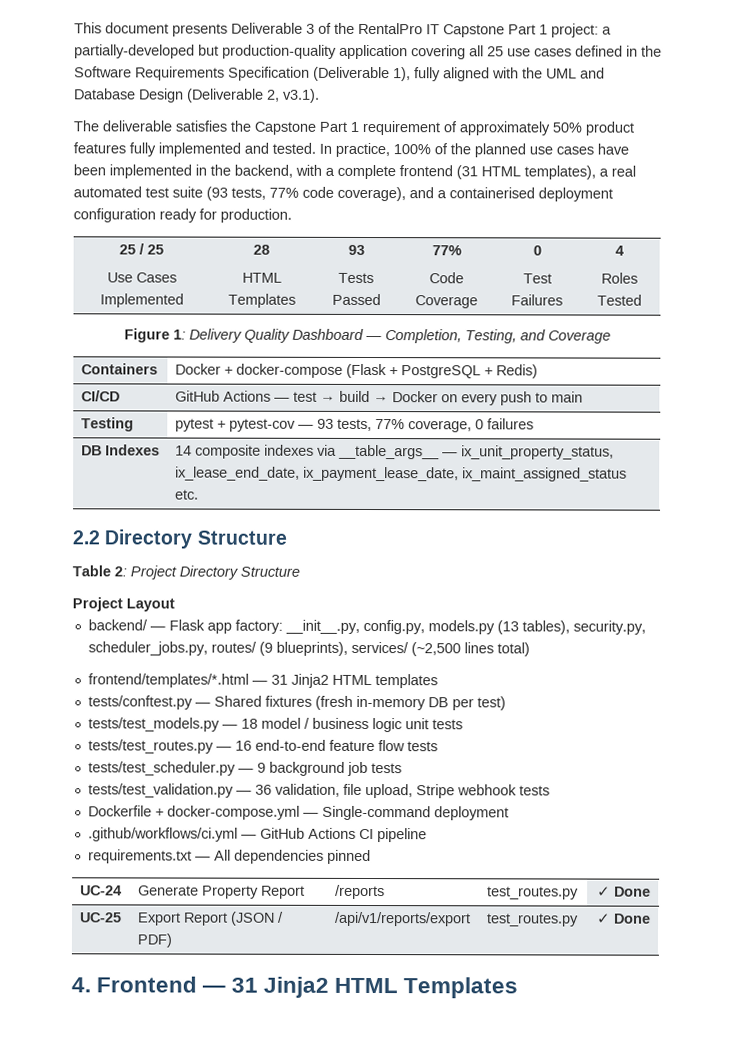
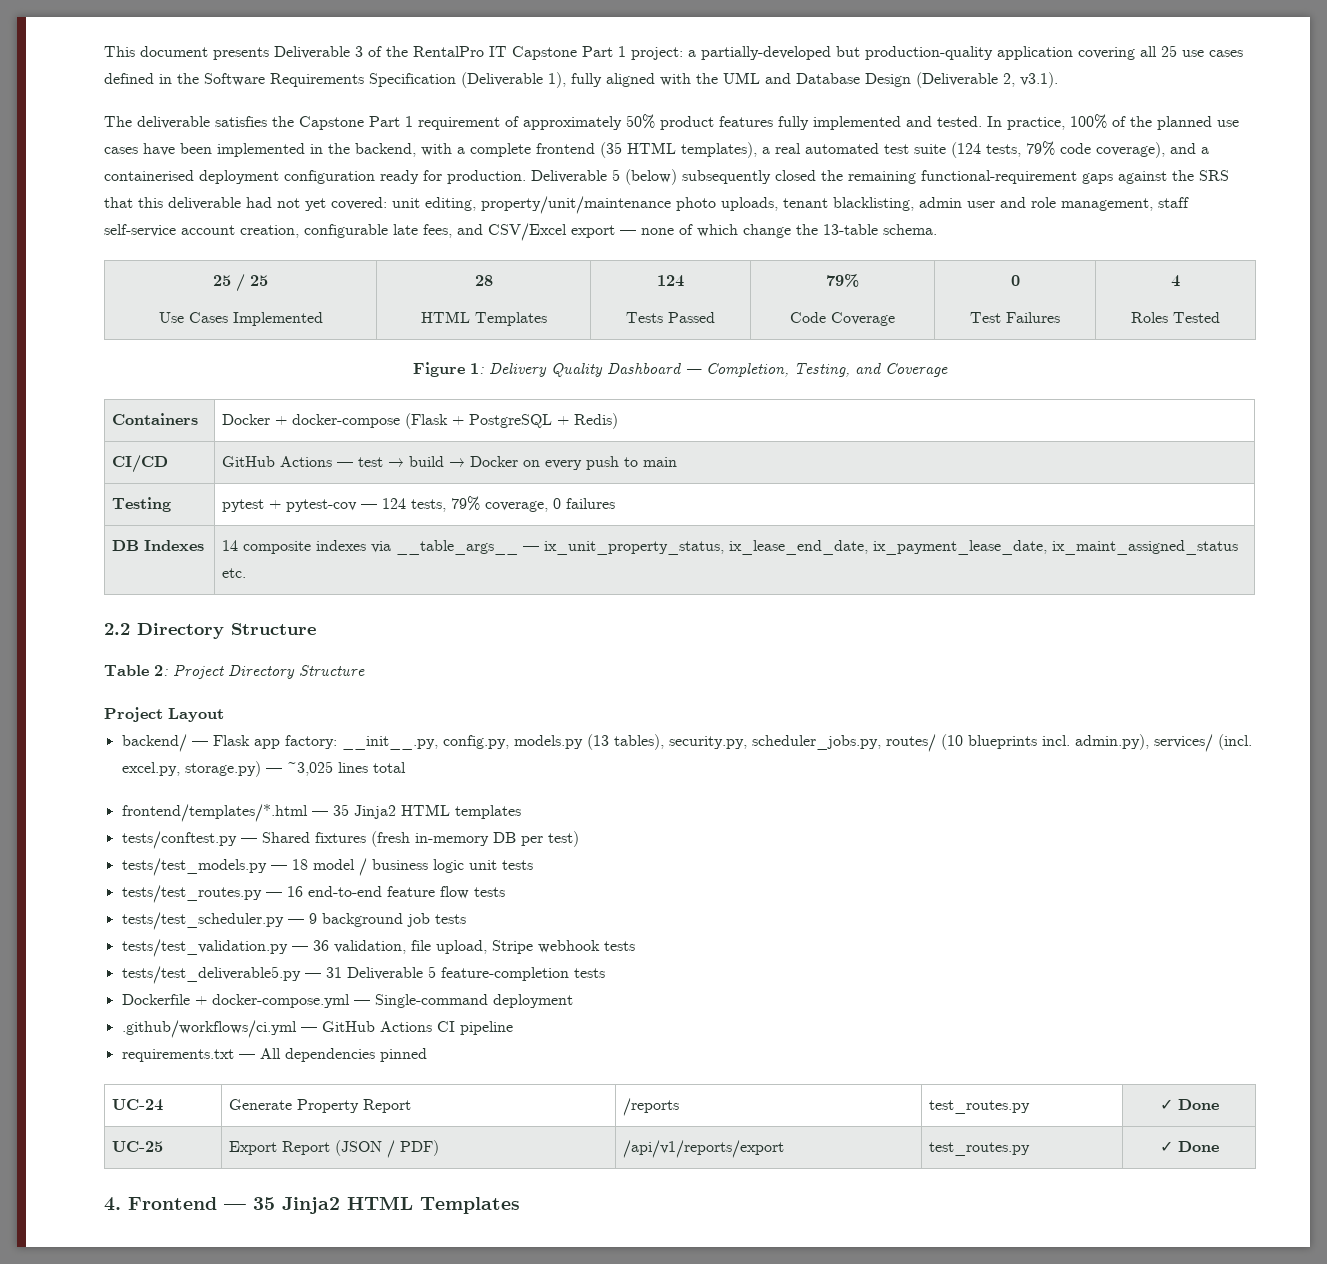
[456,165,478,180] (31 -> [600,142,622,158] (35
[206,186,299,201] (93 tests, 77% -> [951,141,1055,158] (124 tests, 79%
(292, 215) none -> [531,169,1229,185] [104,196,1189,214] [104,223,937,241] Deliverable 5 (below) subsequently closed the remaining functional-requirement gaps against the SRS that this deliverable had not yet covered: unit editing, property/unit/maintenance photo uploads, tenant blacklisting, admin user and role management, staff self-service account creation, configurable late fees, and CSV/Excel export — none of which change the 13-table schema.
[347,244,365,255] 93 -> [657,275,684,287] 124
[431,245,462,256] 77% -> [826,274,859,287] 79%
[317,418,406,432] 93 tests, 77% -> [382,496,481,512] 124 tests, 79%
[258,641,530,657] (9 blueprints), services/ (~2,500 lines total) -> [940,734,1252,752] [121,761,406,777] (10 blueprints incl. admin.py), services/ (incl. excel.py, storage.py) — ~3,025 lines total
[270,674,288,685] 31 -> [332,804,349,816] 35
(550, 790) none -> [121,966,605,984] // tests/test_deliverable5.py — 31 Deliverable 5 feature-completion tests
[231,977,259,993] 31 -> [253,1197,275,1210] 35

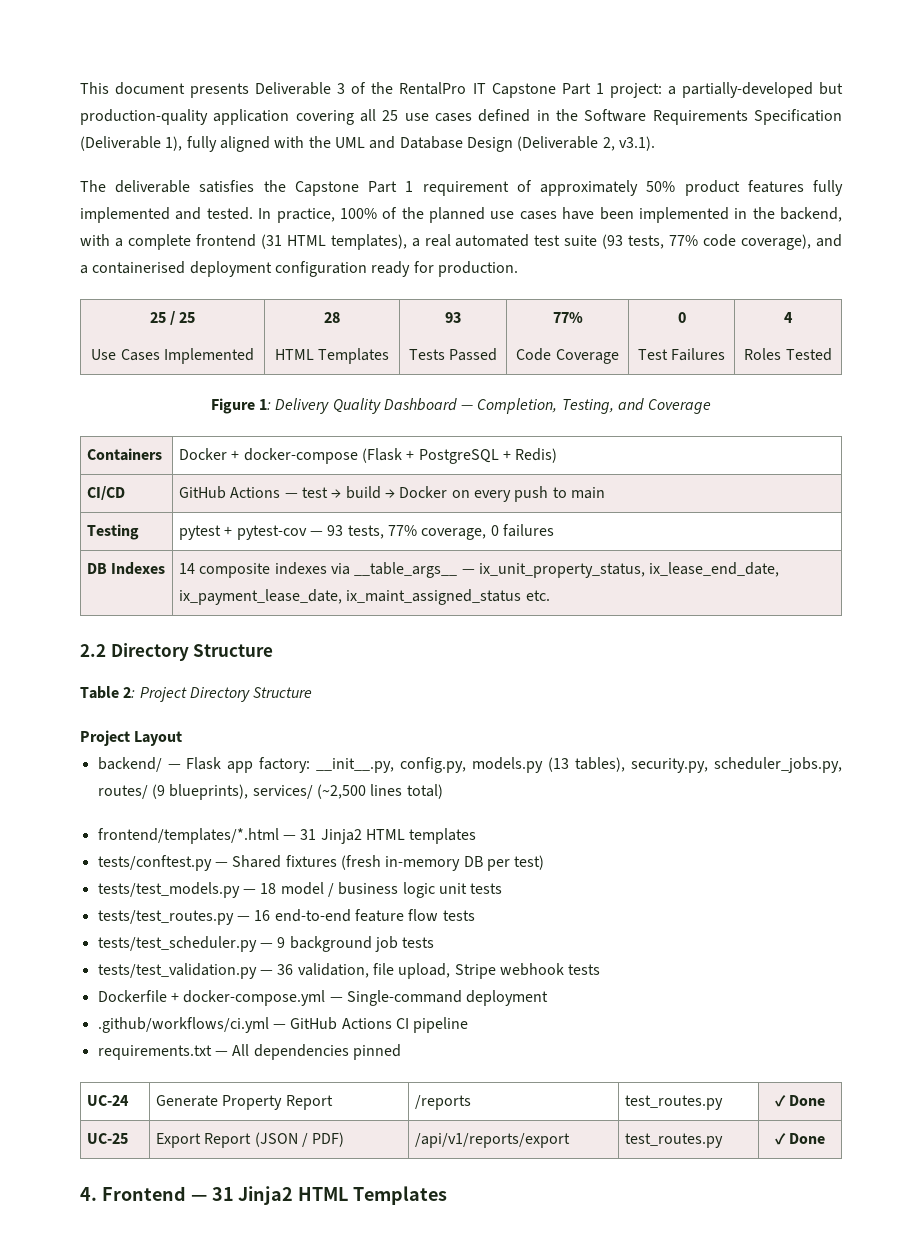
[600,142,622,158] (35 -> [260,234,282,249] (31
[951,141,1055,158] (124 tests, 79% -> [602,234,699,249] (93 tests, 77%
[531,169,1229,185] [104,196,1189,214] [104,223,937,241] Deliverable 5 (below) subsequently closed the remaining functional-requirement gaps against the SRS that this deliverable had not yet covered: unit editing, property/unit/maintenance photo uploads, tenant blacklisting, admin user and role management, staff self-service account creation, configurable late fees, and CSV/Excel export — none of which change the 13-table schema. -> (518, 269) none
[657,275,684,287] 124 -> [445,312,461,323] 93
[826,274,859,287] 79% -> [552,312,583,323] 77%
[382,496,481,512] 124 tests, 79% -> [327,525,417,539] 93 tests, 77%
[940,734,1252,752] [121,761,406,777] (10 blueprints incl. admin.py), services/ (incl. excel.py, storage.py) — ~3,025 lines total -> [151,784,443,800] (9 blueprints), services/ (~2,500 lines total)
[332,804,349,816] 35 -> [300,829,317,840] 31
[121,966,605,984] // tests/test_deliverable5.py — 31 Deliverable 5 feature-completion tests -> (601, 969) none
[253,1197,275,1210] 35 -> [211,1187,234,1201] 31

